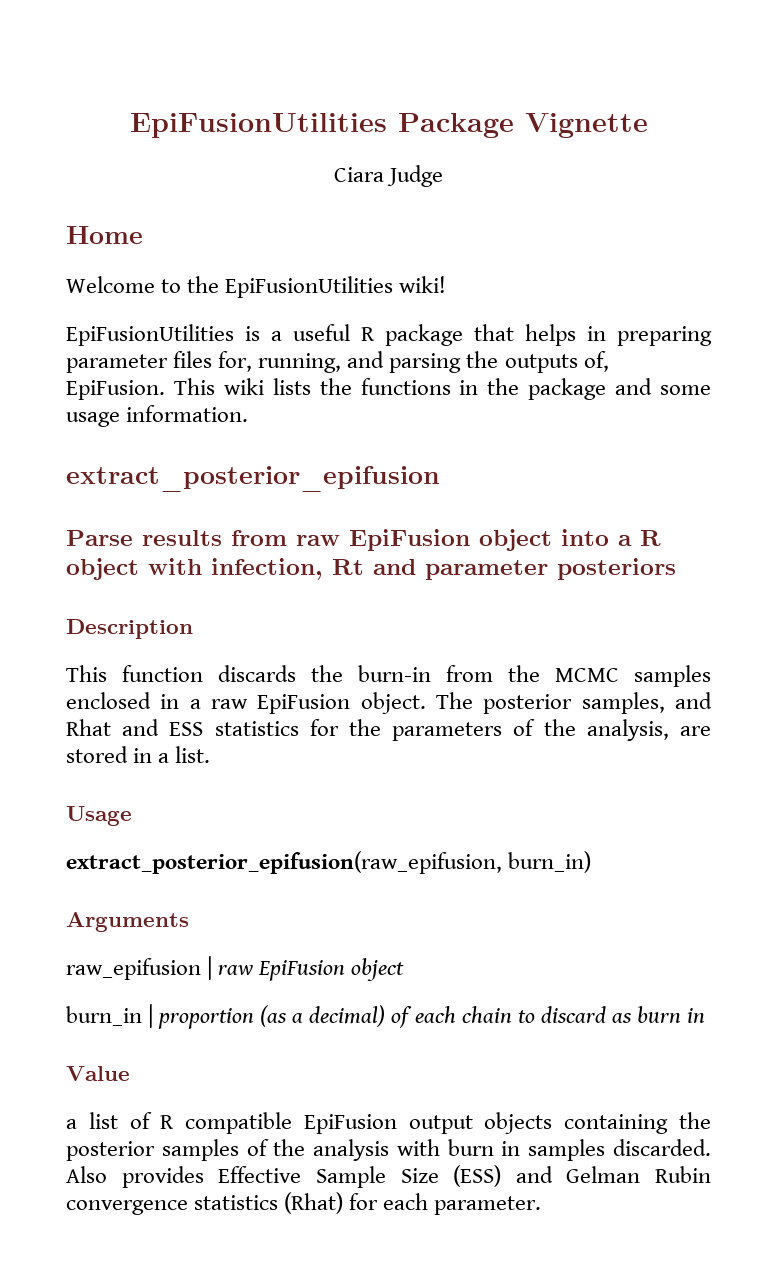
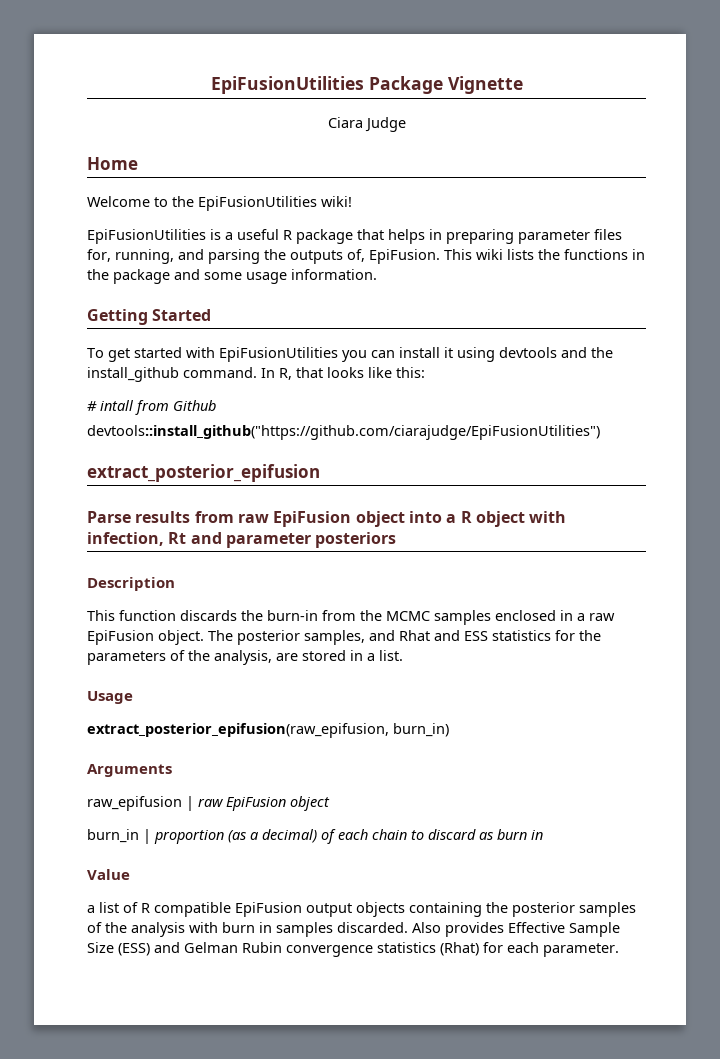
(249, 413) none -> [87,309,212,325] [87,347,613,362] [87,367,425,382] [87,400,216,415] [87,425,600,440] // Getting Started // To get started with EpiFusionUtilities you can install it using devtools and the install_github command. In R, that looks like this: // # intall from Github // devtools::install_github("https://github.com/ciarajudge/EpiFusionUtilities")

